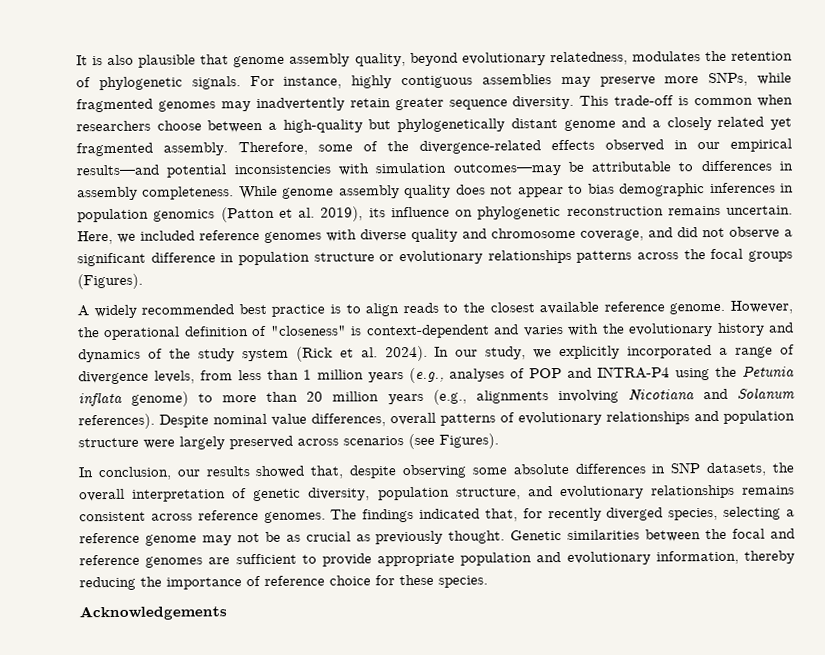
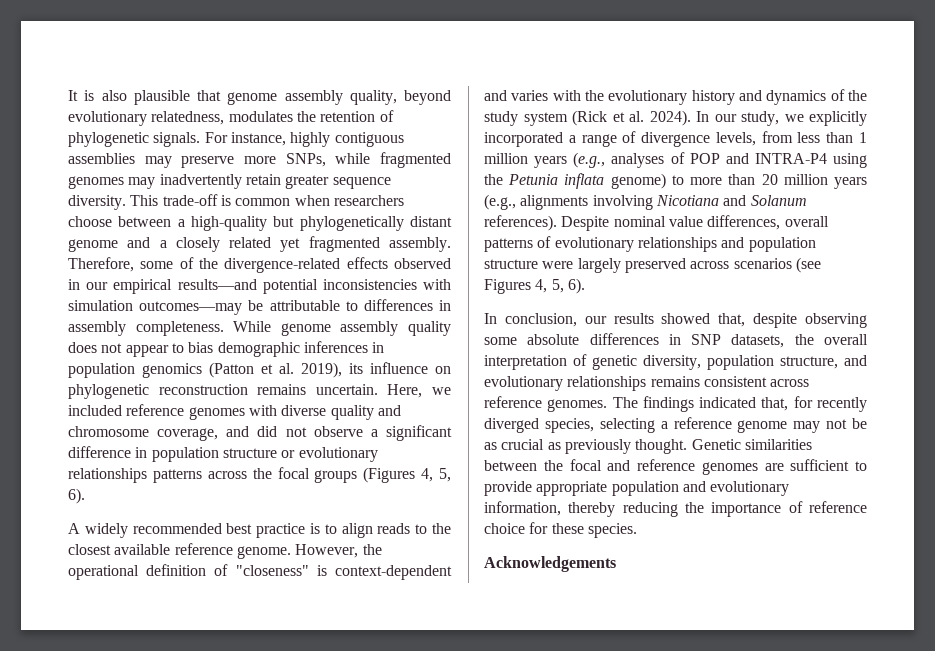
[77,273,143,290] (Figures). -> [363,467,451,483] [68,488,85,504] (Figures 4, 5, 6).
[439,433,499,449] Figures). -> [484,278,585,294] Figures 4, 5, 6).

